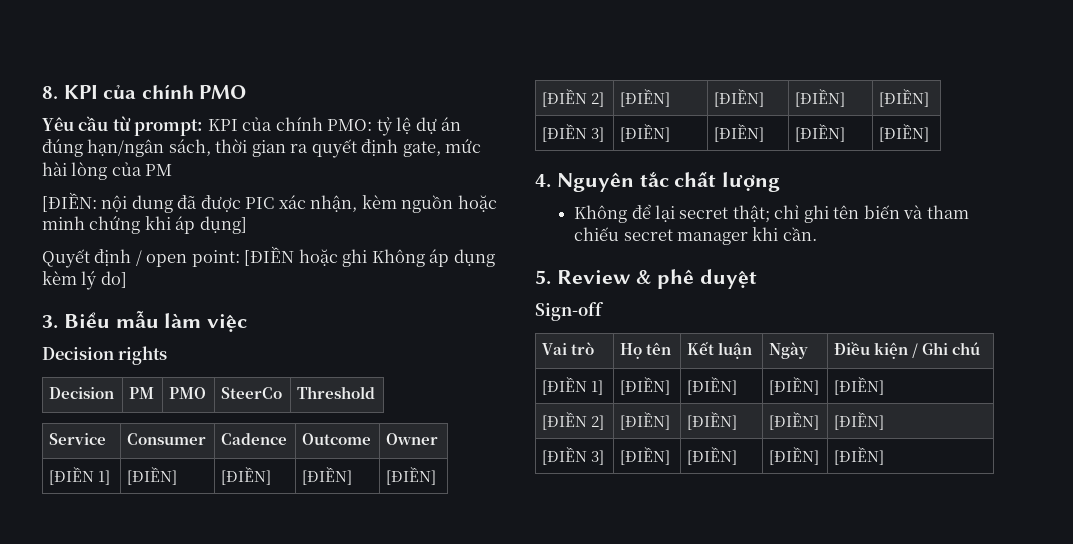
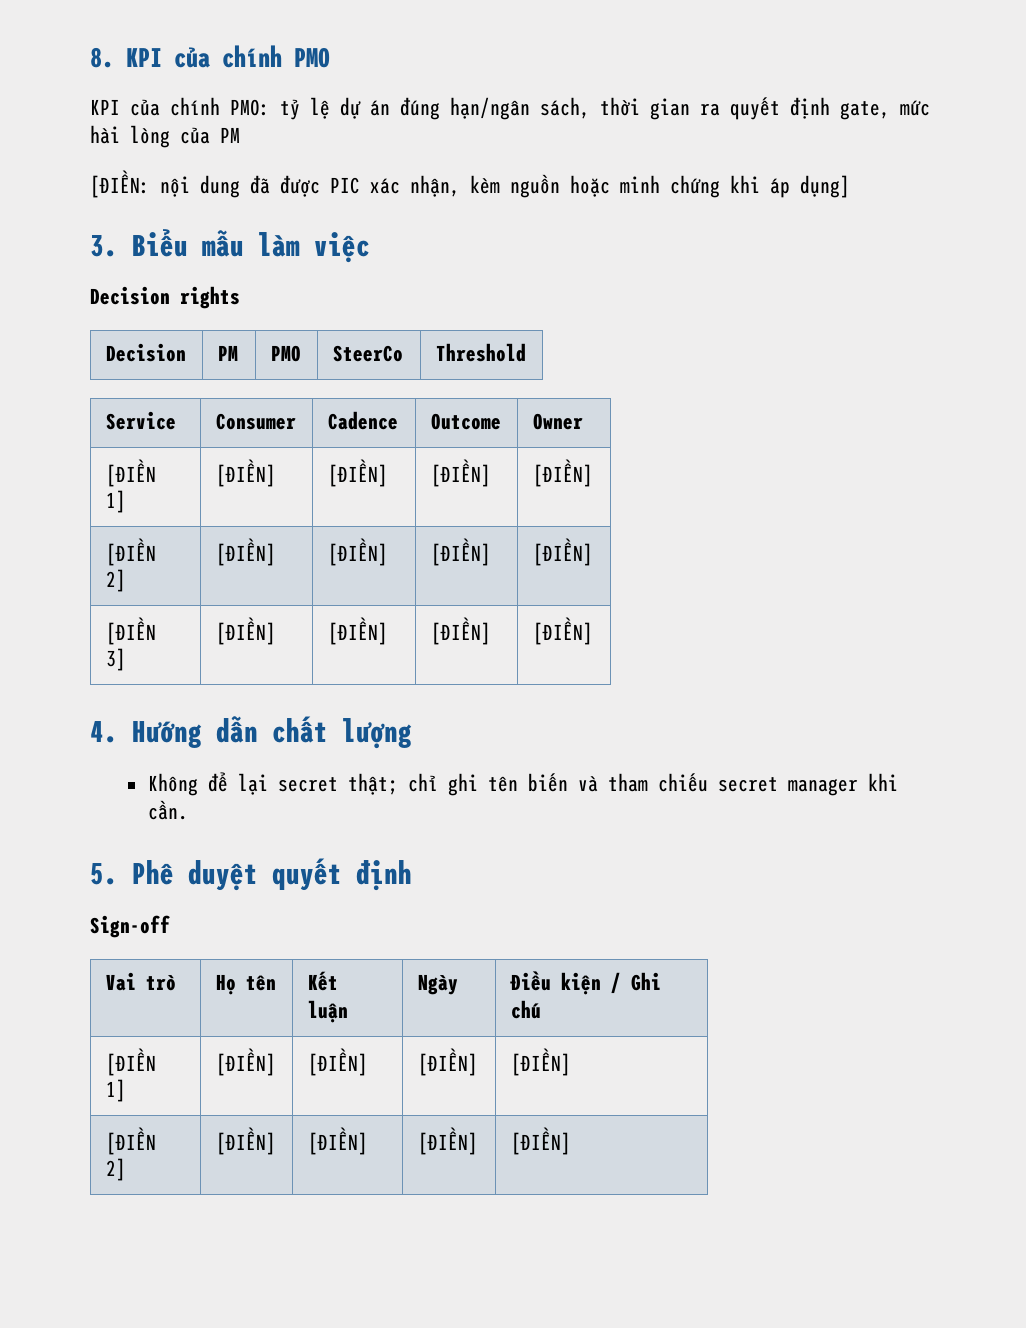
[42,116,204,136] Yêu cầu từ prompt: -> (330, 57) none
[42,246,495,268] [42,271,127,290] // Quyết định / open point: [ĐIỀN hoặc ghi Không áp dụng kèm lý do] -> (850, 186) none
[556,171,669,192] Nguyên tắc -> [132,716,258,748] Hướng dẫn
[556,269,695,289] Review & phê -> [132,860,174,885] Phê
(758, 279) none -> [272,858,412,891] quyết định
[542,447,605,465] [620,447,671,465] [687,447,738,465] [769,447,820,465] [834,447,885,465] // [ĐIỀN 3] | [ĐIỀN] | [ĐIỀN] | [ĐIỀN] | [ĐIỀN] -> (571, 1141) none

